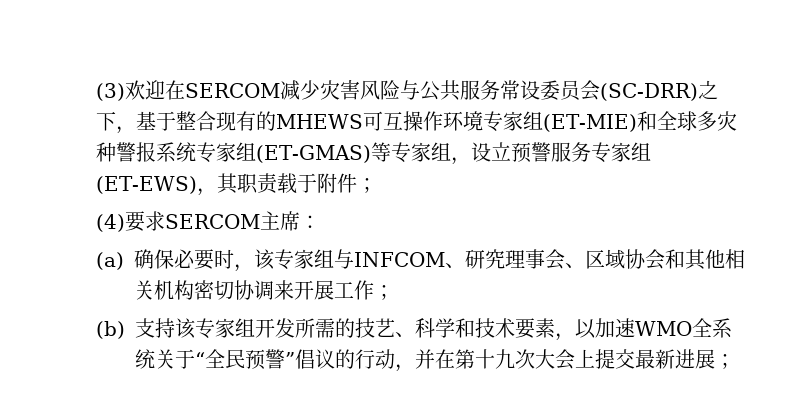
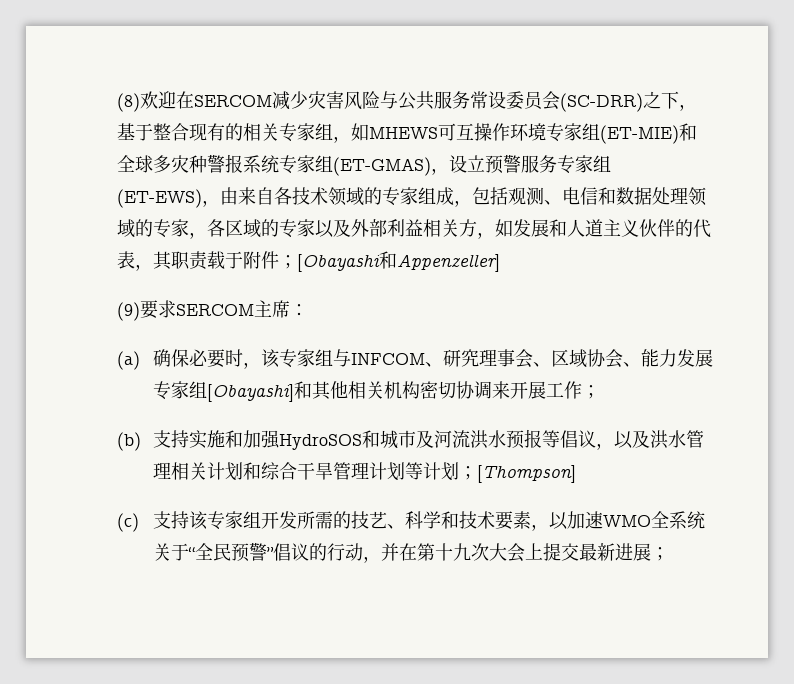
[95,83,125,101] (3) -> [116,93,140,112] (8)
(276, 121) none -> [242,123,369,143] 相关专家组，如
[370,142,451,163] 等专家组 -> (431, 166) none
(217, 192) none -> [219,187,707,207] [116,219,711,239] [116,251,153,271] 由来自各技术领域的专家组成，包括观测、电信和数据处理领域的专家，各区域的专家以及外部利益相关方，如发展和人道主义伙伴的代表，
[95,214,125,232] // (4) -> [296,251,500,272] [116,302,140,321] [Obayashi和Appenzeller] // (9)
(665, 259) none -> [622,349,713,367] [152,381,294,402] 、能力发展专家组[Obayashi]
(175, 328) none -> [188,429,704,450] [152,462,576,483] [116,511,189,532] 实施和加强HydroSOS和城市及河流洪水预报等倡议，以及洪水管理相关计划和综合干旱管理计划等计划；[Thompson] // (c)支持

